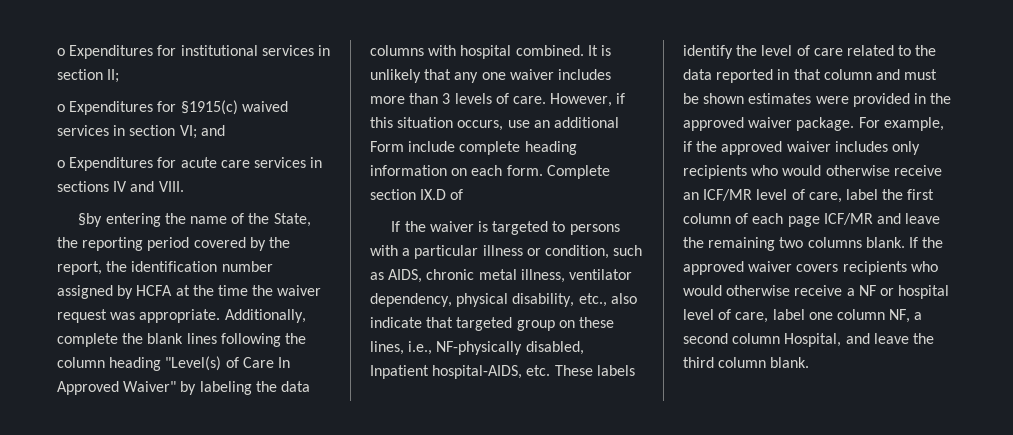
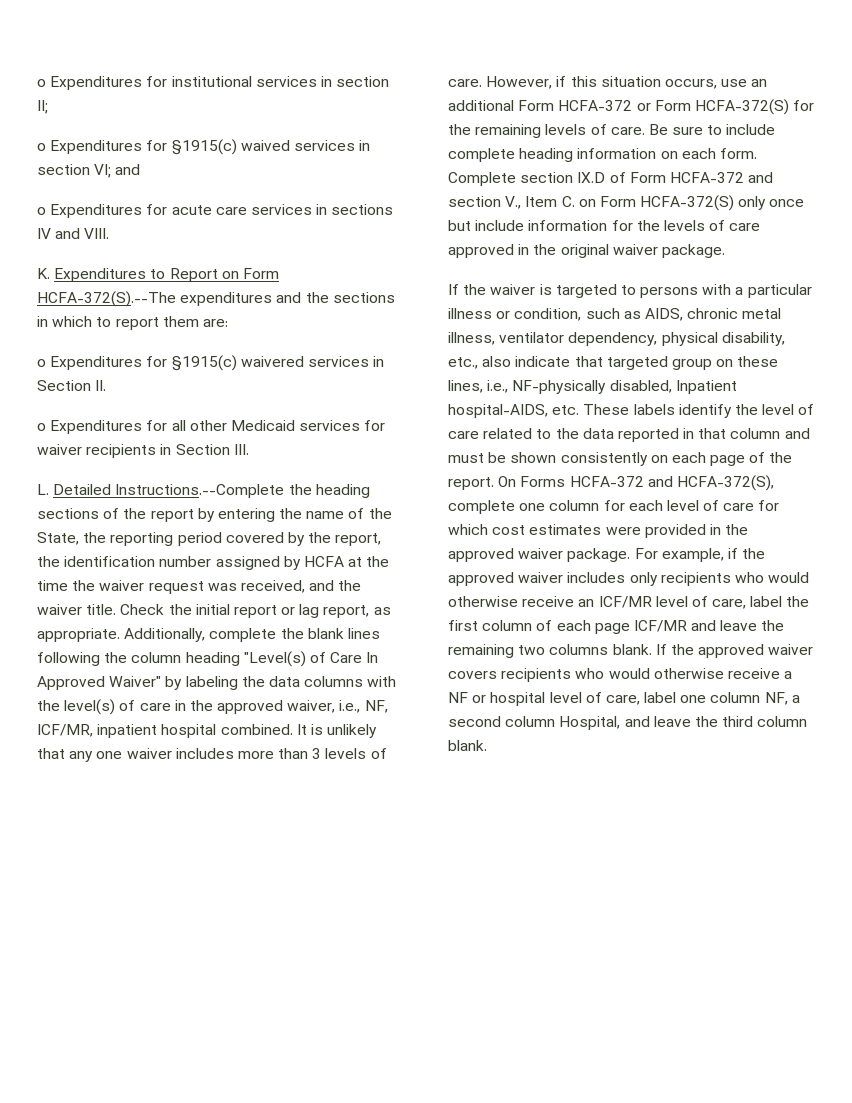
[78,213,103,227] §by -> [37,268,279,282] [37,291,395,307] [37,316,228,330] [37,355,385,371] [37,380,107,391] [37,420,386,434] [37,444,249,458] [37,484,370,498] [37,508,215,522] K. Expenditures to Report on Form HCFA-372(S).--The expenditures and the sections in which to report them are: // o Expenditures for §1915(c) waivered services in Section II. // o Expenditures for all other Medicaid services for waiver recipients in Section III. // L. Detailed Instructions.--Complete the heading sections of the report by
(136, 316) none -> [240,580,362,593] [37,604,391,618] received, and the waiver title. Check the initial report or lag report, as
(457, 50) none -> [37,699,388,715] [37,724,158,738] the level(s) of care in the approved waiver, i.e., NF, ICF/MR, inpatient
(404, 146) none -> [558,99,815,115] [448,124,723,138] HCFA-372 or Form HCFA-372(S) for the remaining levels of care. Be sure to
(464, 194) none -> [629,172,774,183] [448,195,805,211] [448,220,761,231] [448,244,725,258] Form HCFA-372 and section V., Item C. on Form HCFA-372(S) only once but include information for the levels of care approved in the original waiver package.
(745, 98) none -> [560,452,793,466] [448,475,774,491] [448,500,780,514] [448,524,526,535] consistently on each page of the report. On Forms HCFA-372 and HCFA-372(S), complete one column for each level of care for which cost

